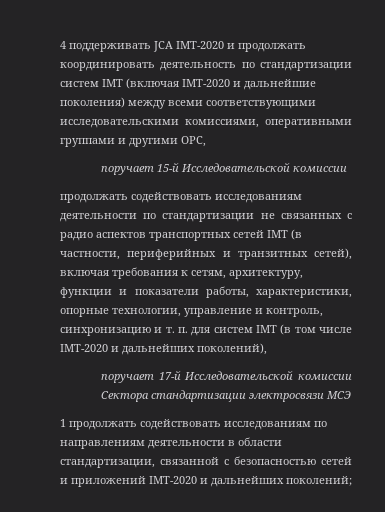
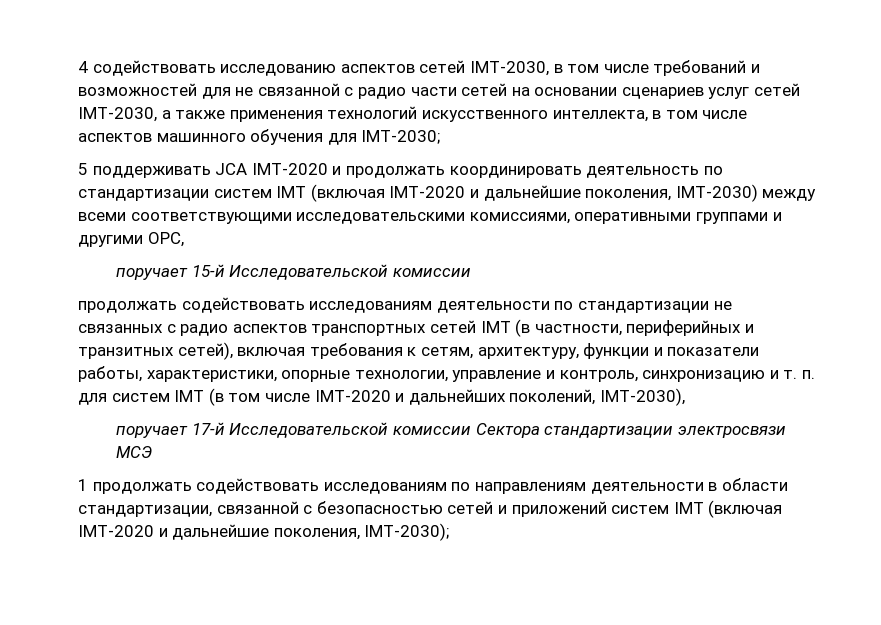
(66, 45) none -> [92,60,760,76] [78,83,801,99] [78,106,748,122] [78,129,441,145] [78,163,88,175] содействовать исследованию аспектов сетей IMT-2030, в том числе требований и возможностей для не связанной с радио части сетей на основании сценариев услуг сетей IMT-2030, а также применения технологий искусственного интеллекта, в том числе аспектов машинного обучения для IMT-2030; // 5
[60,97,125,108] поколения) -> [585,184,758,202] поколения, IMT-2030)
[197,343,267,355] поколений), -> [509,388,685,406] поколений, IMT-2030),
[149,476,352,487] IMT-2020 и дальнейших поколений; -> [611,500,783,518] [78,523,450,541] систем IMT (включая IMT-2020 и дальнейшие поколения, IMT-2030);

